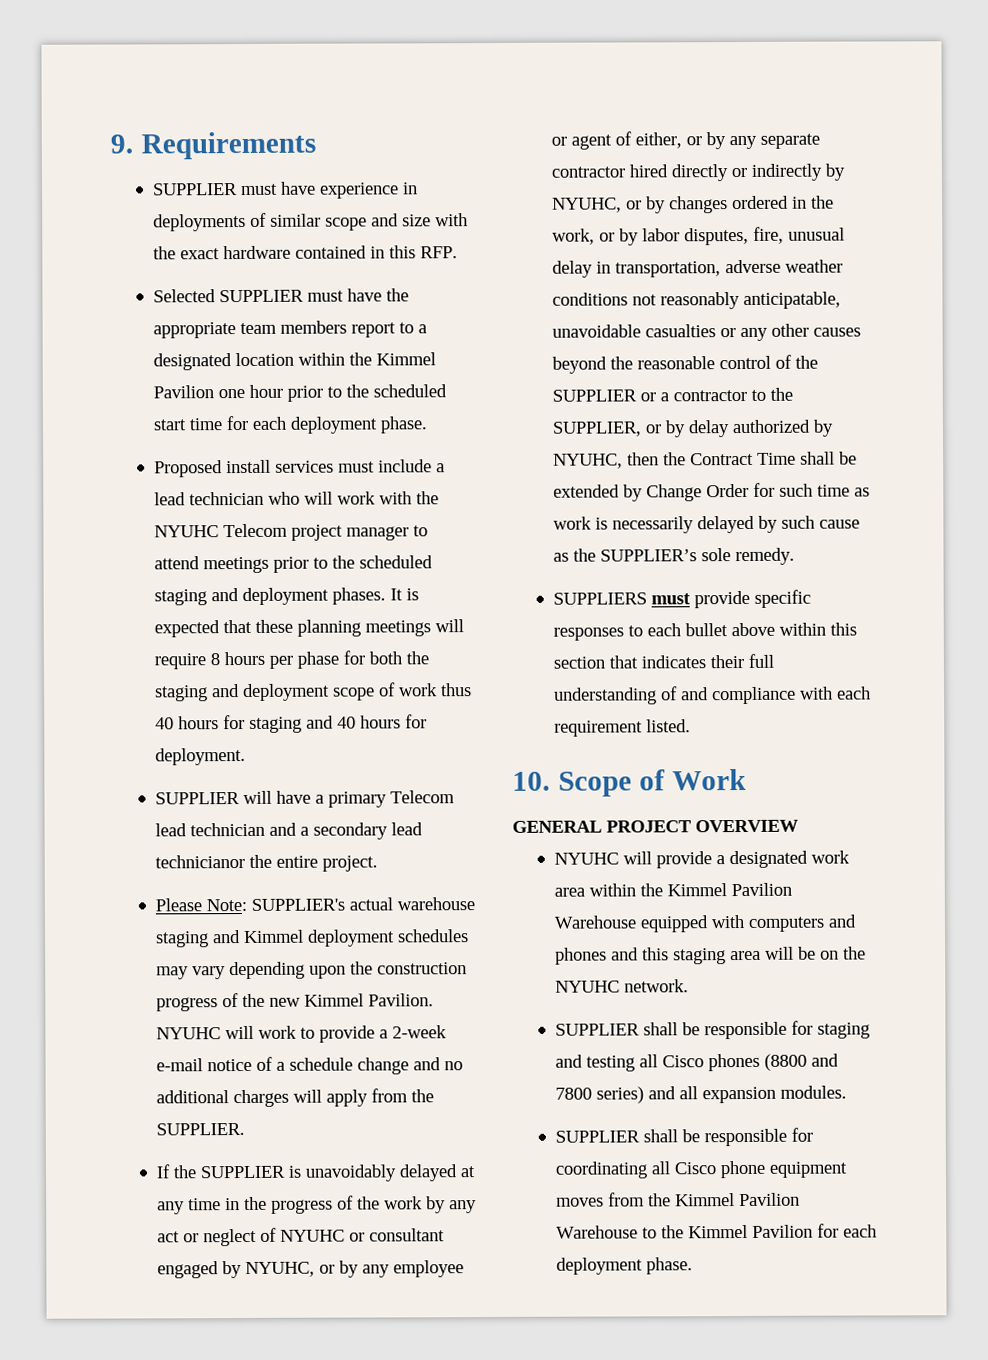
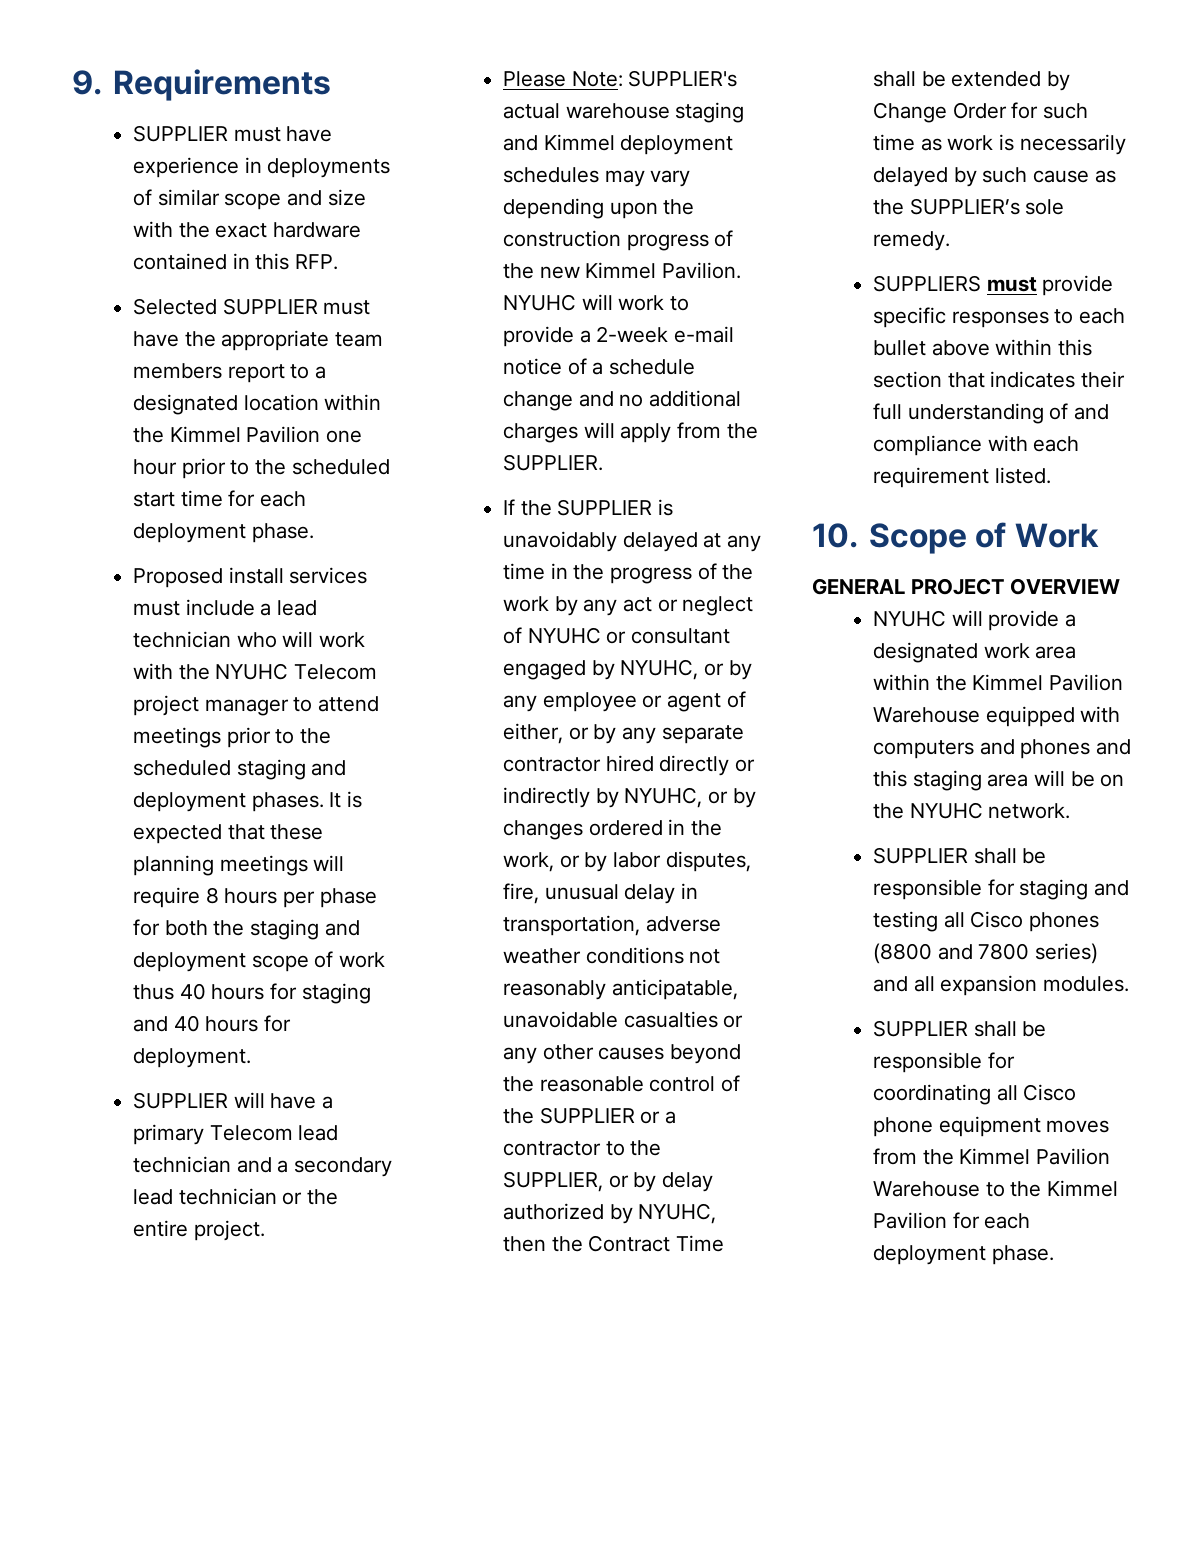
[154,855,245,869] technicianor -> [178,1188,303,1205] technician or

